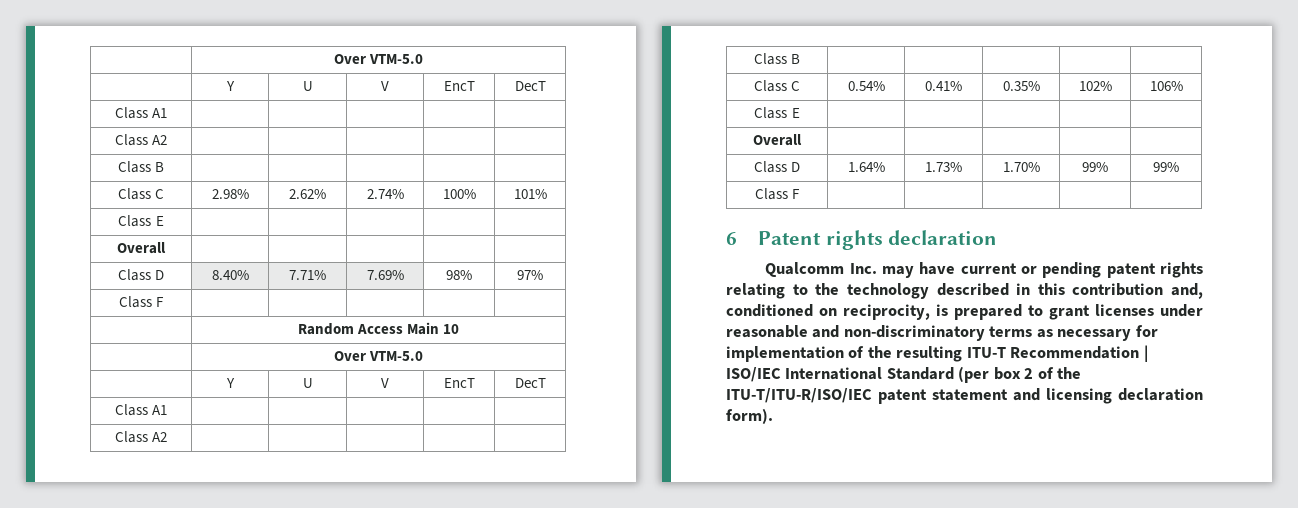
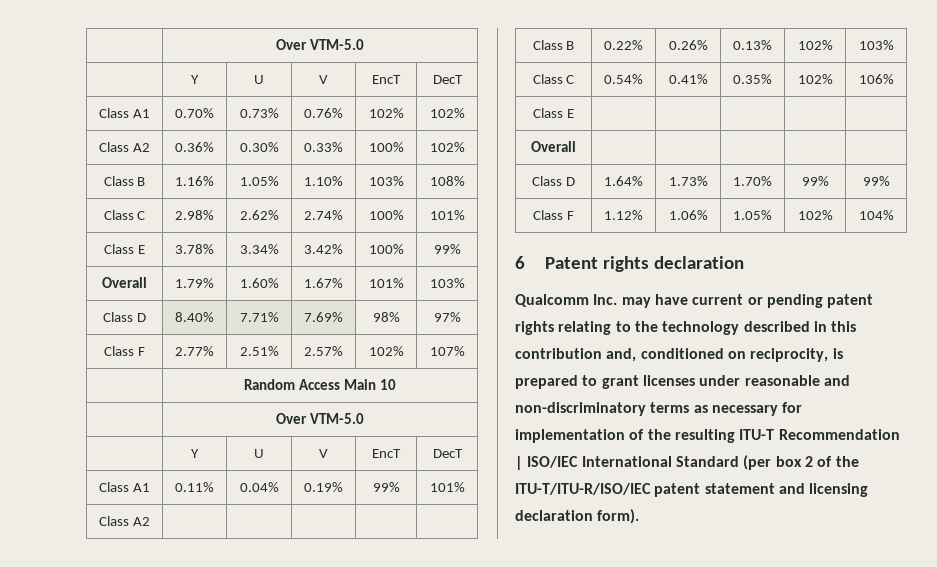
[333,54,424,64] [225,81,235,91] [302,81,313,91] [381,81,389,91] [443,81,475,91] [514,81,546,91] [114,107,168,119] [114,134,168,146] [117,161,165,173] | Over VTM-5.0 // | Y | U | V | EncT | DecT // Class A1 | | | | | // Class A2 | | | | | // Class B | | | | | -> [276,39,364,50] [191,75,199,84] [254,75,264,84] [319,75,328,84] [372,75,402,84] [432,75,463,84] [99,108,150,118] [175,108,214,118] [239,108,279,118] [304,108,343,118] [368,108,404,118] [429,108,465,118] [99,142,150,152] [175,142,214,152] [239,142,279,152] [304,142,343,152] [368,142,404,152] [429,142,465,152] [103,176,146,186] [175,176,214,186] [239,176,279,186] [304,176,343,186] [368,176,404,186] [429,176,465,186] | Over VTM-5.0 // | Y | U | V | EncT | DecT // Class A1 | 0.70% | 0.73% | 0.76% | 102% | 102% // Class A2 | 0.36% | 0.30% | 0.33% | 100% | 102% // Class B | 1.16% | 1.05% | 1.10% | 103% | 108%
[117,242,166,254] | | | | // Overall | | | | | -> [175,244,214,254] [239,244,279,254] [304,244,343,254] [368,244,404,254] [433,244,461,254] [102,277,147,288] [175,278,214,288] [239,278,279,288] [304,278,343,288] [368,278,404,288] [429,278,465,288] 3.78% | 3.34% | 3.42% | 100% | 99% // Overall | 1.79% | 1.60% | 1.67% | 101% | 103%
(165, 302) | | | | -> [175,346,214,356] [239,346,279,356] [304,346,343,356] [368,346,404,356] [429,346,465,356] 2.77% | 2.51% | 2.57% | 102% | 107%
[114,431,168,443] [753,53,801,65] | | | | // Class A2 | | | | | // Class B | | | | | -> [175,482,214,492] [239,482,279,492] [304,482,343,492] [372,482,400,492] [429,482,465,492] [99,516,150,526] [532,40,575,50] [604,40,643,50] [668,40,708,50] [733,40,772,50] [797,40,833,50] [858,40,894,50] 0.11% | 0.04% | 0.19% | 99% | 101% // Class A2 | | | | | // Class B | 0.22% | 0.26% | 0.13% | 102% | 103%
(801, 194) | | | | -> [604,210,643,220] [668,210,708,220] [733,210,772,220] [797,210,833,220] [858,210,894,220] 1.12% | 1.06% | 1.05% | 102% | 104%

